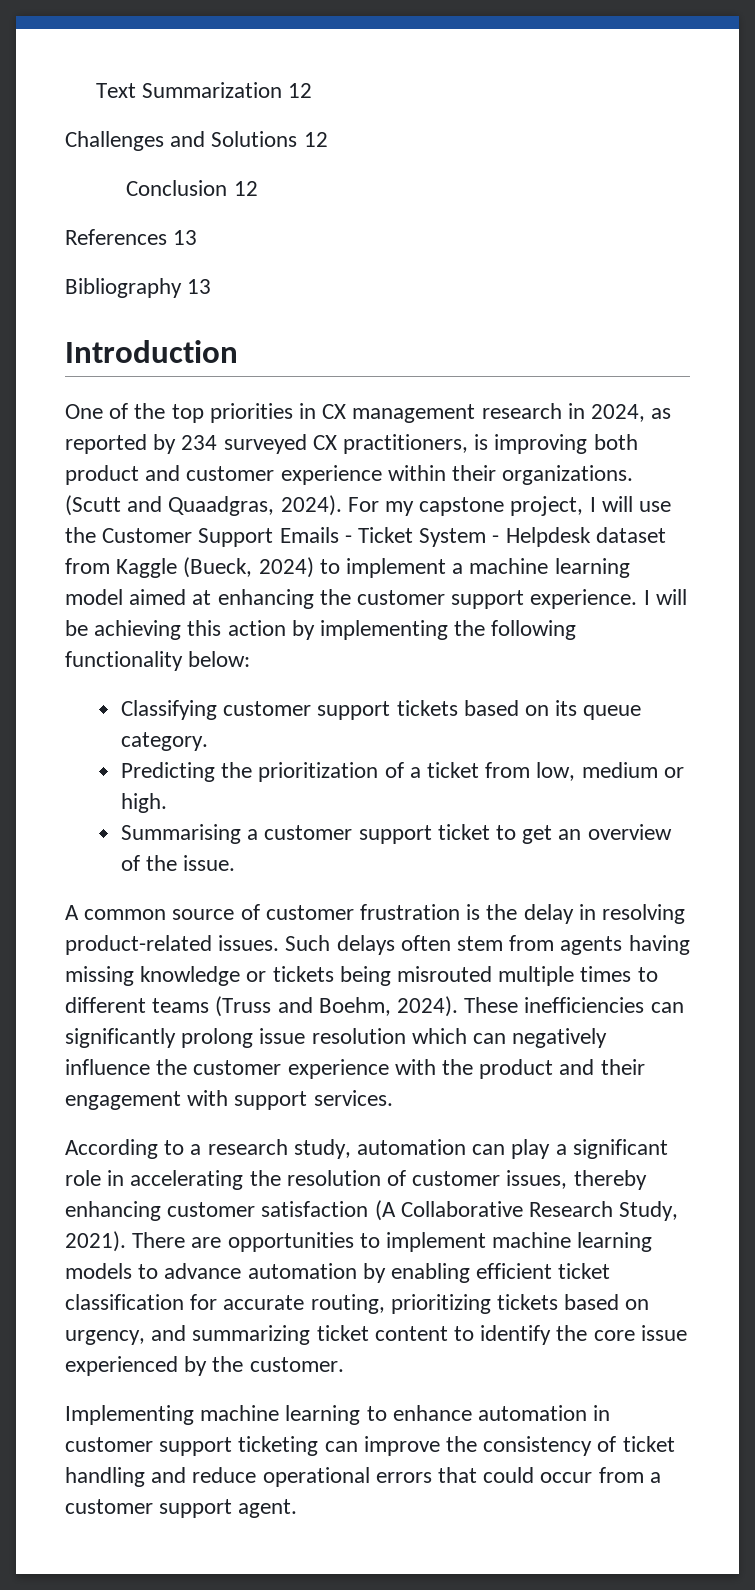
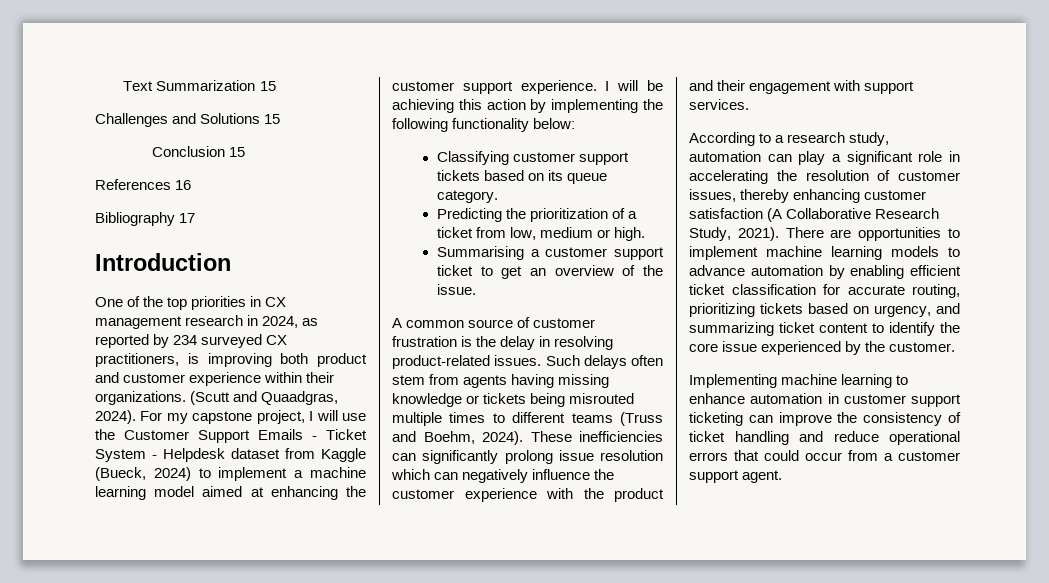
[288,83,313,98] 12 -> [259,81,276,91] 15
[303,132,328,147] 12 -> [264,114,281,124] 15
[233,181,258,196] 12 -> [228,147,245,157] 15
[173,230,198,245] 13 -> [175,180,192,190] 16
[187,279,212,294] 13 -> [179,213,196,223] 17

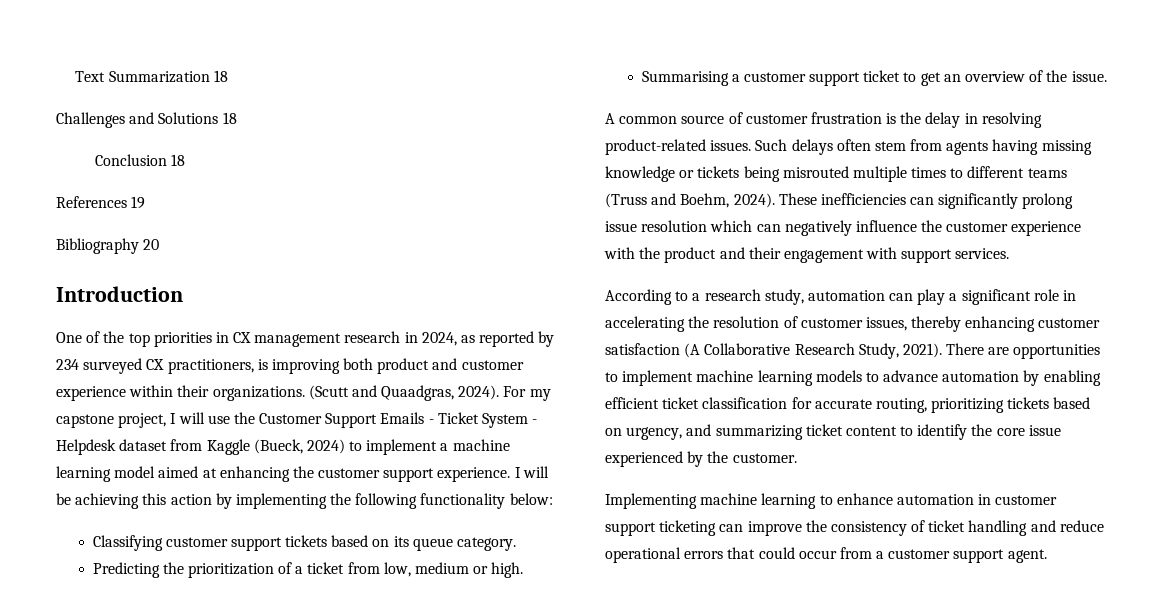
[259,81,276,91] 15 -> [213,70,228,82] 18
[264,114,281,124] 15 -> [222,112,237,124] 18
[228,147,245,157] 15 -> [171,154,186,166] 18
[175,180,192,190] 16 -> [131,196,146,209] 19
[179,213,196,223] 17 -> [143,239,160,250] 20

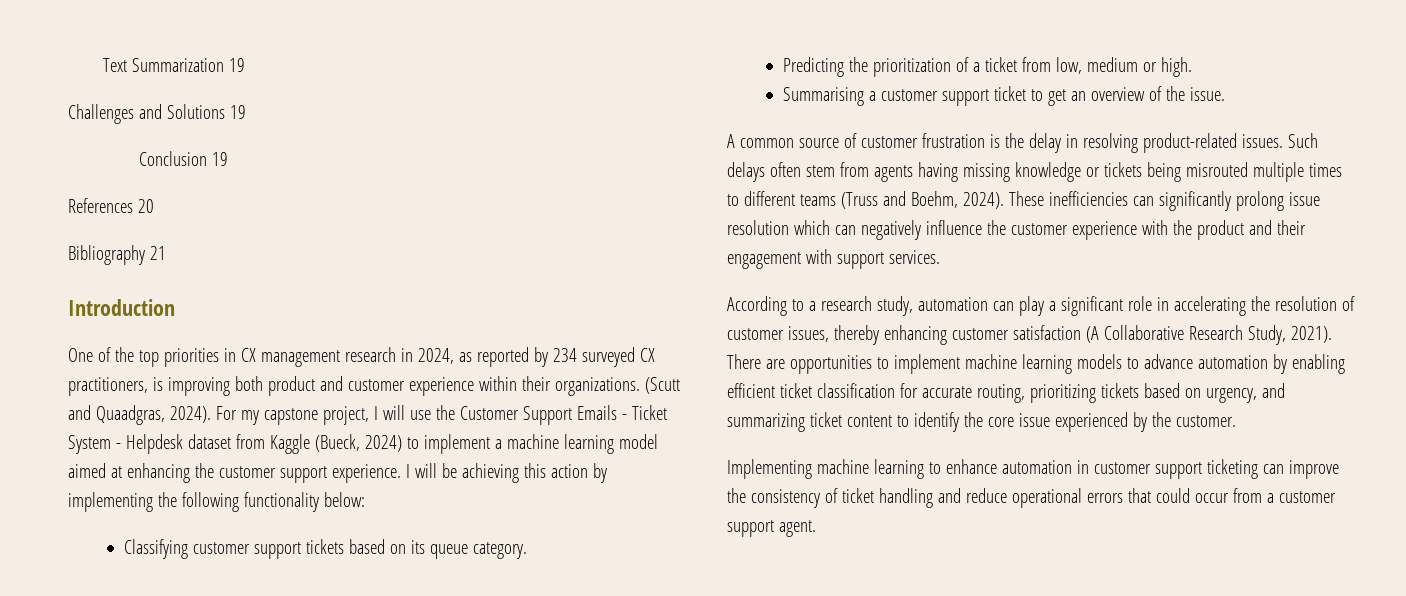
[213,70,228,82] 18 -> [229,58,246,72] 19
[222,112,237,124] 18 -> [229,105,246,119] 19
[171,154,186,166] 18 -> [211,152,228,166] 19
[131,196,146,209] 19 -> [137,199,154,213] 20
[143,239,160,250] 20 -> [149,246,166,260] 21

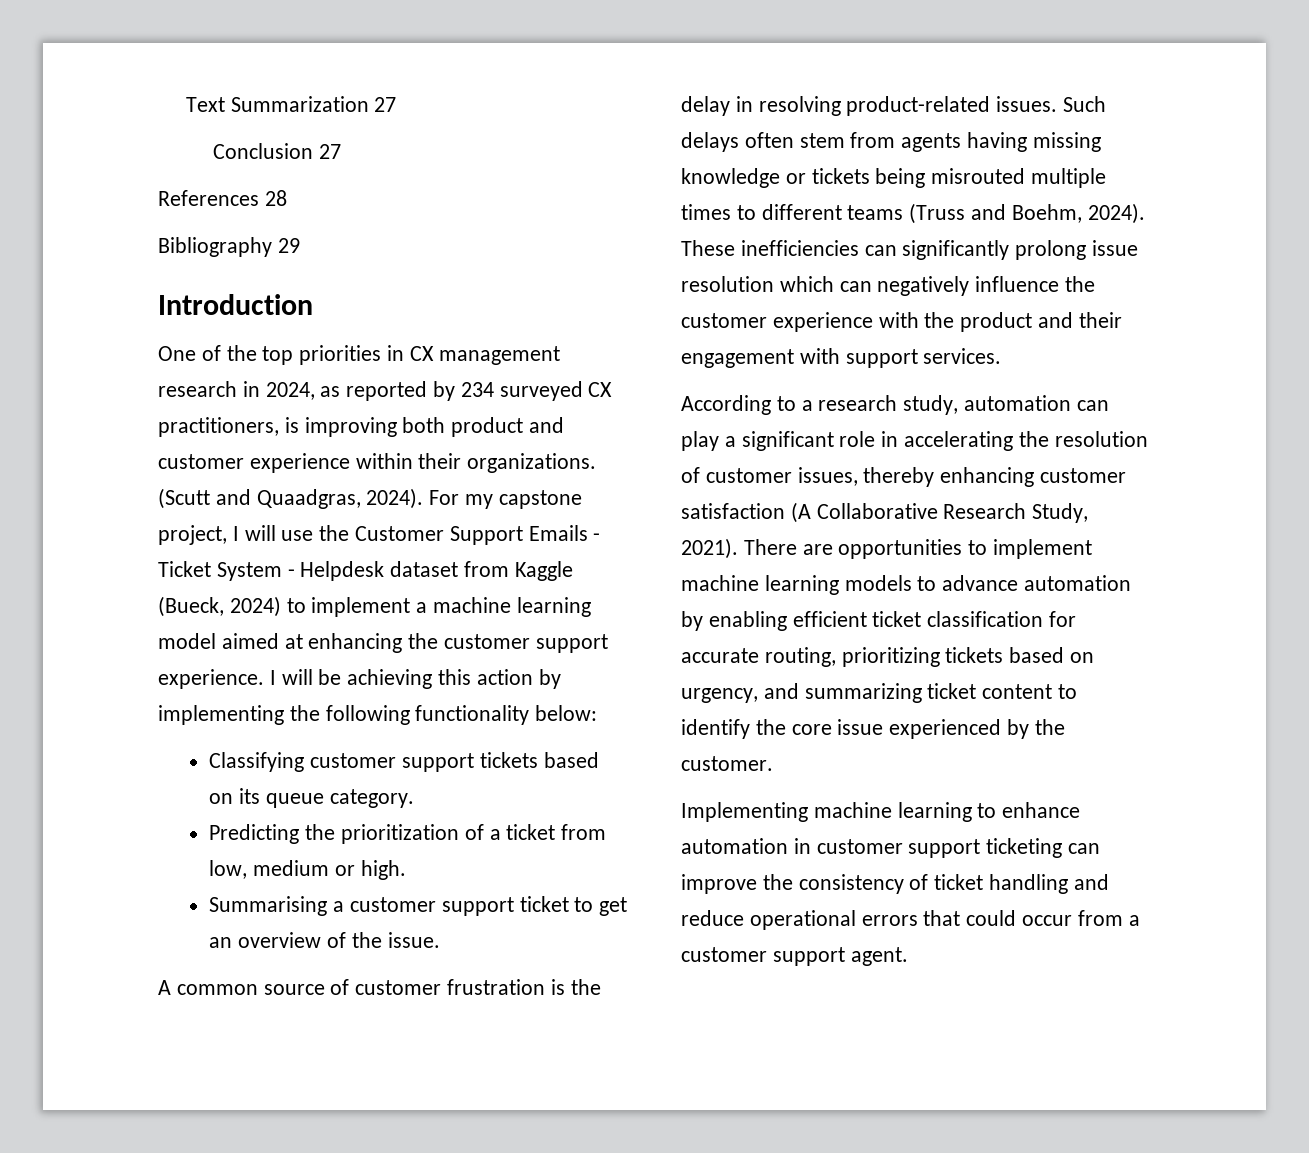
[229,58,246,72] [68,104,246,124] 19 // Challenges and Solutions 19 -> [374,97,397,112] 27
[211,152,228,166] 19 -> [319,144,342,159] 27
[137,199,154,213] 20 -> [264,190,287,206] 28
[149,246,166,260] 21 -> [277,238,300,253] 29

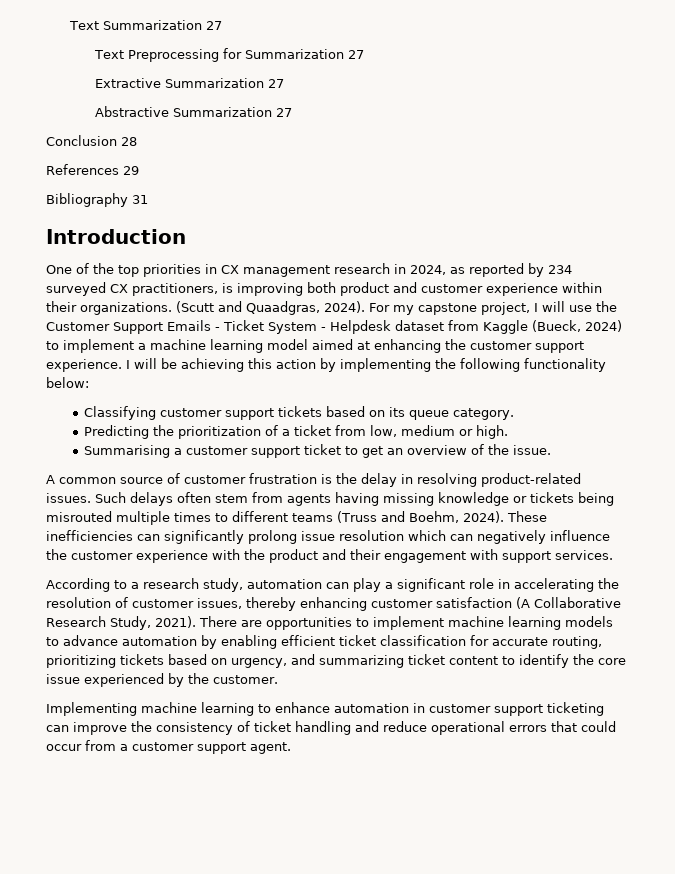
[213,143,342,159] [158,190,259,206] Conclusion 27 // References -> [93,48,364,62] [94,78,284,88] [94,106,292,117] [46,135,117,146] Text Preprocessing for Summarization 27 // Extractive Summarization 27 // Abstractive Summarization 27 // Conclusion
(287, 198) none -> [46,164,139,175] // References 29
[277,238,300,253] 29 -> [132,195,148,204] 31

